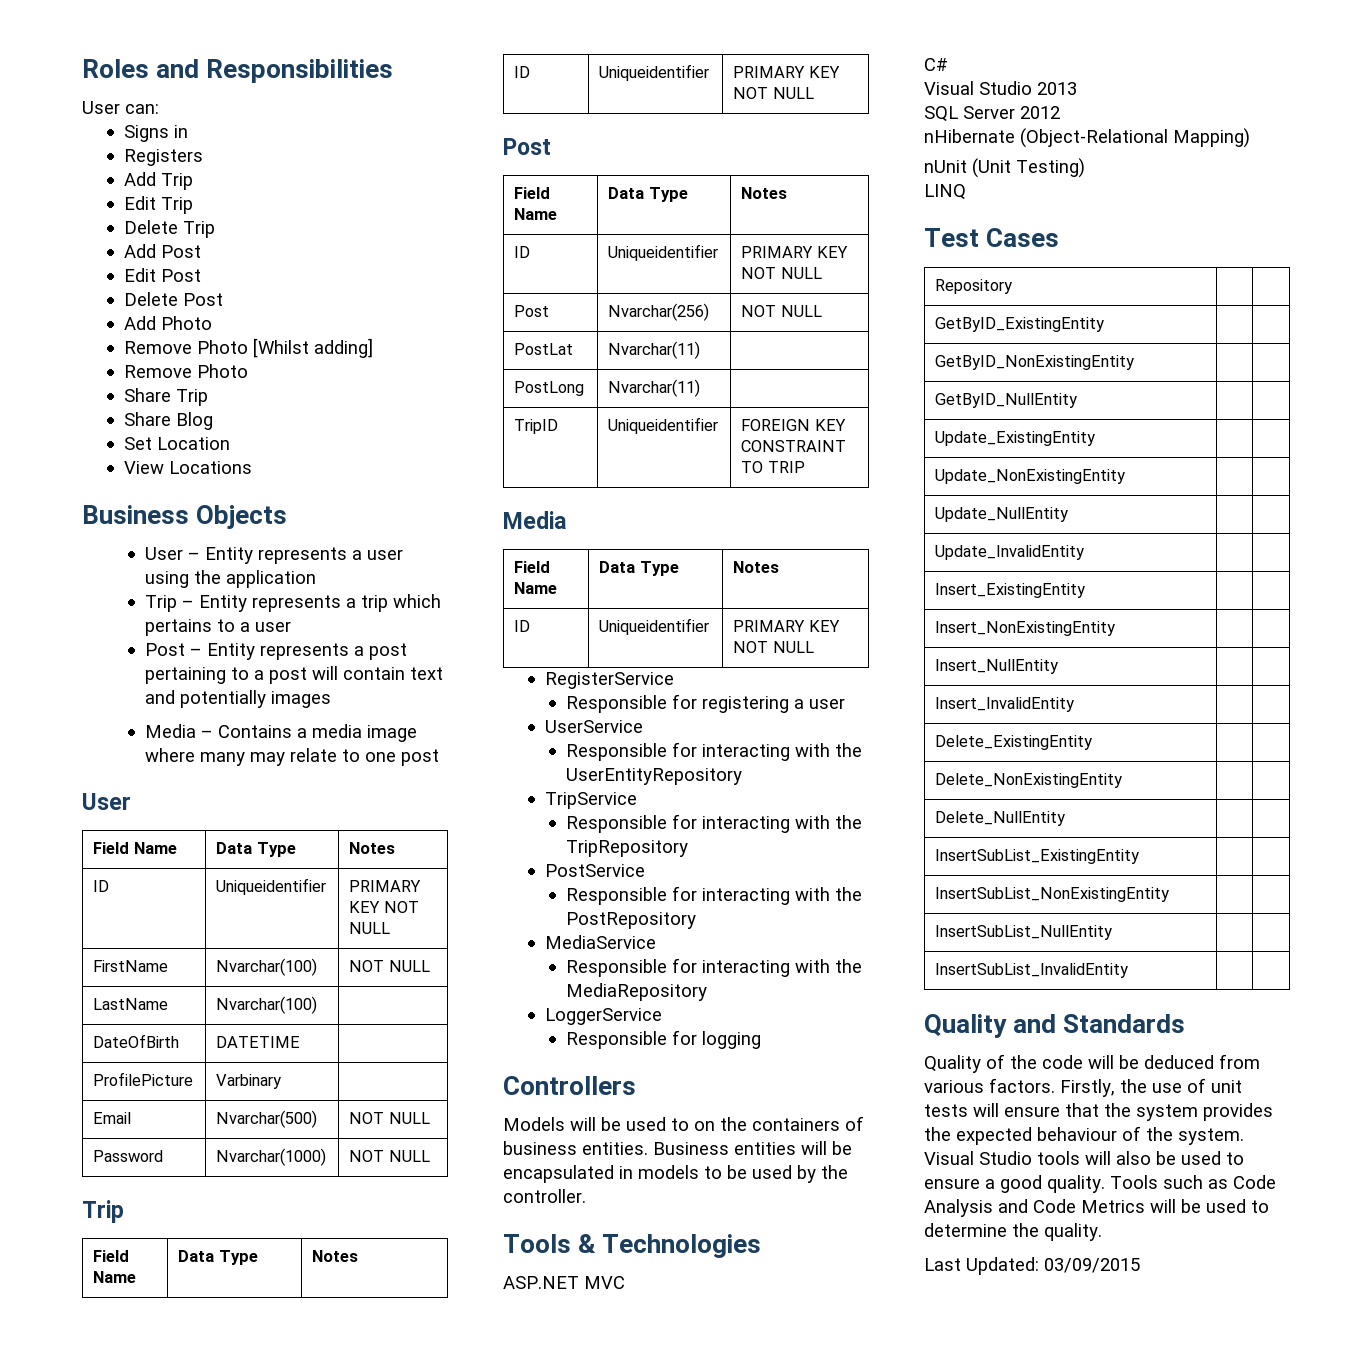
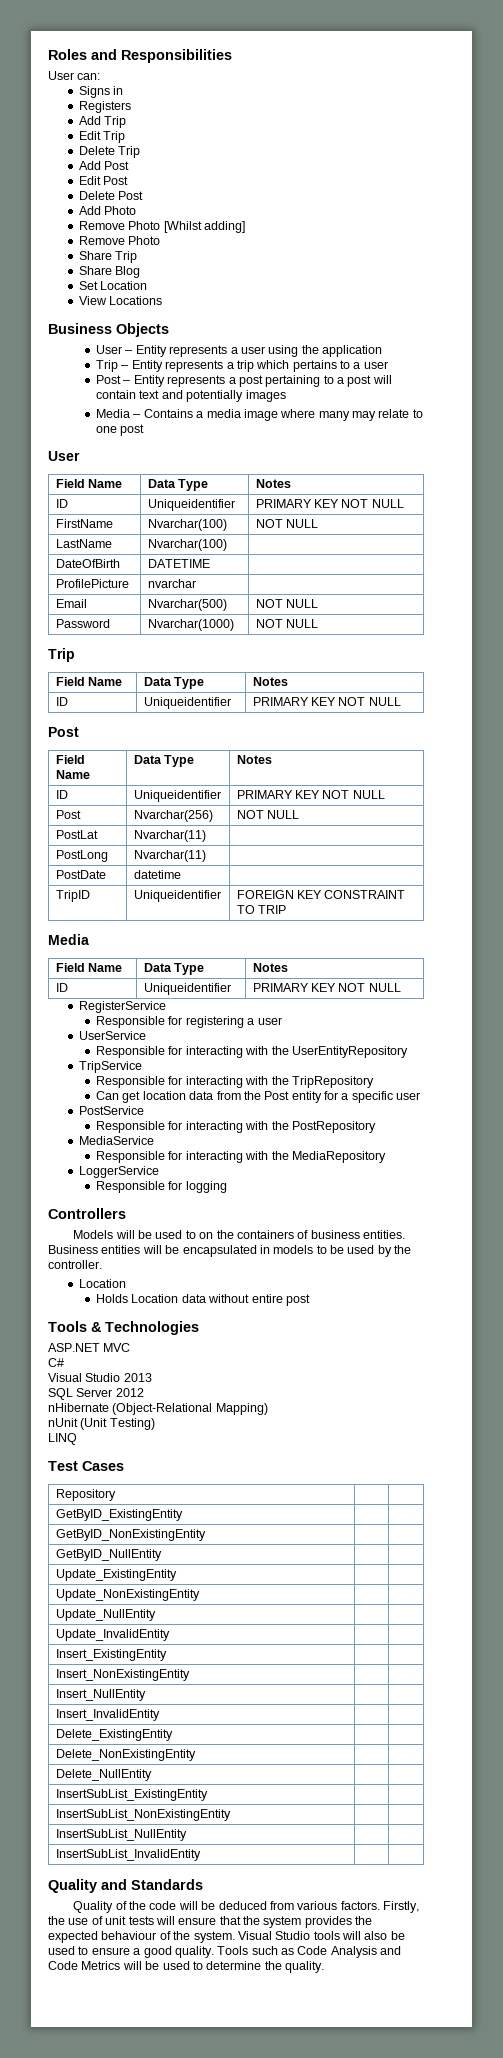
[216,1074,282,1089] Varbinary -> [147,579,196,588] nvarchar
(701, 388) none -> [55,870,106,879] [133,870,181,879] // PostDate | datetime |
(688, 848) none -> [96,1091,421,1103] // Can get location data from the Post entity for a specific user
(586, 1196) none -> [78,1279,126,1288] [96,1294,310,1306] // Location // Holds Location data without entire post
[924,1257,1140,1275] // Last Updated: 03/09/2015 -> (324, 1967) none

